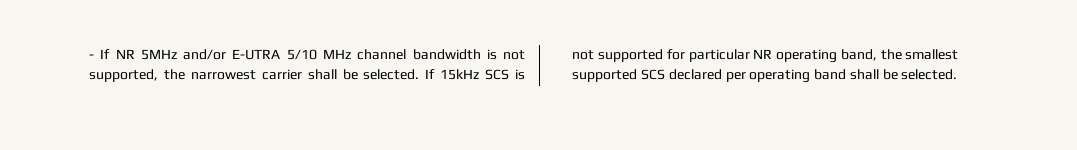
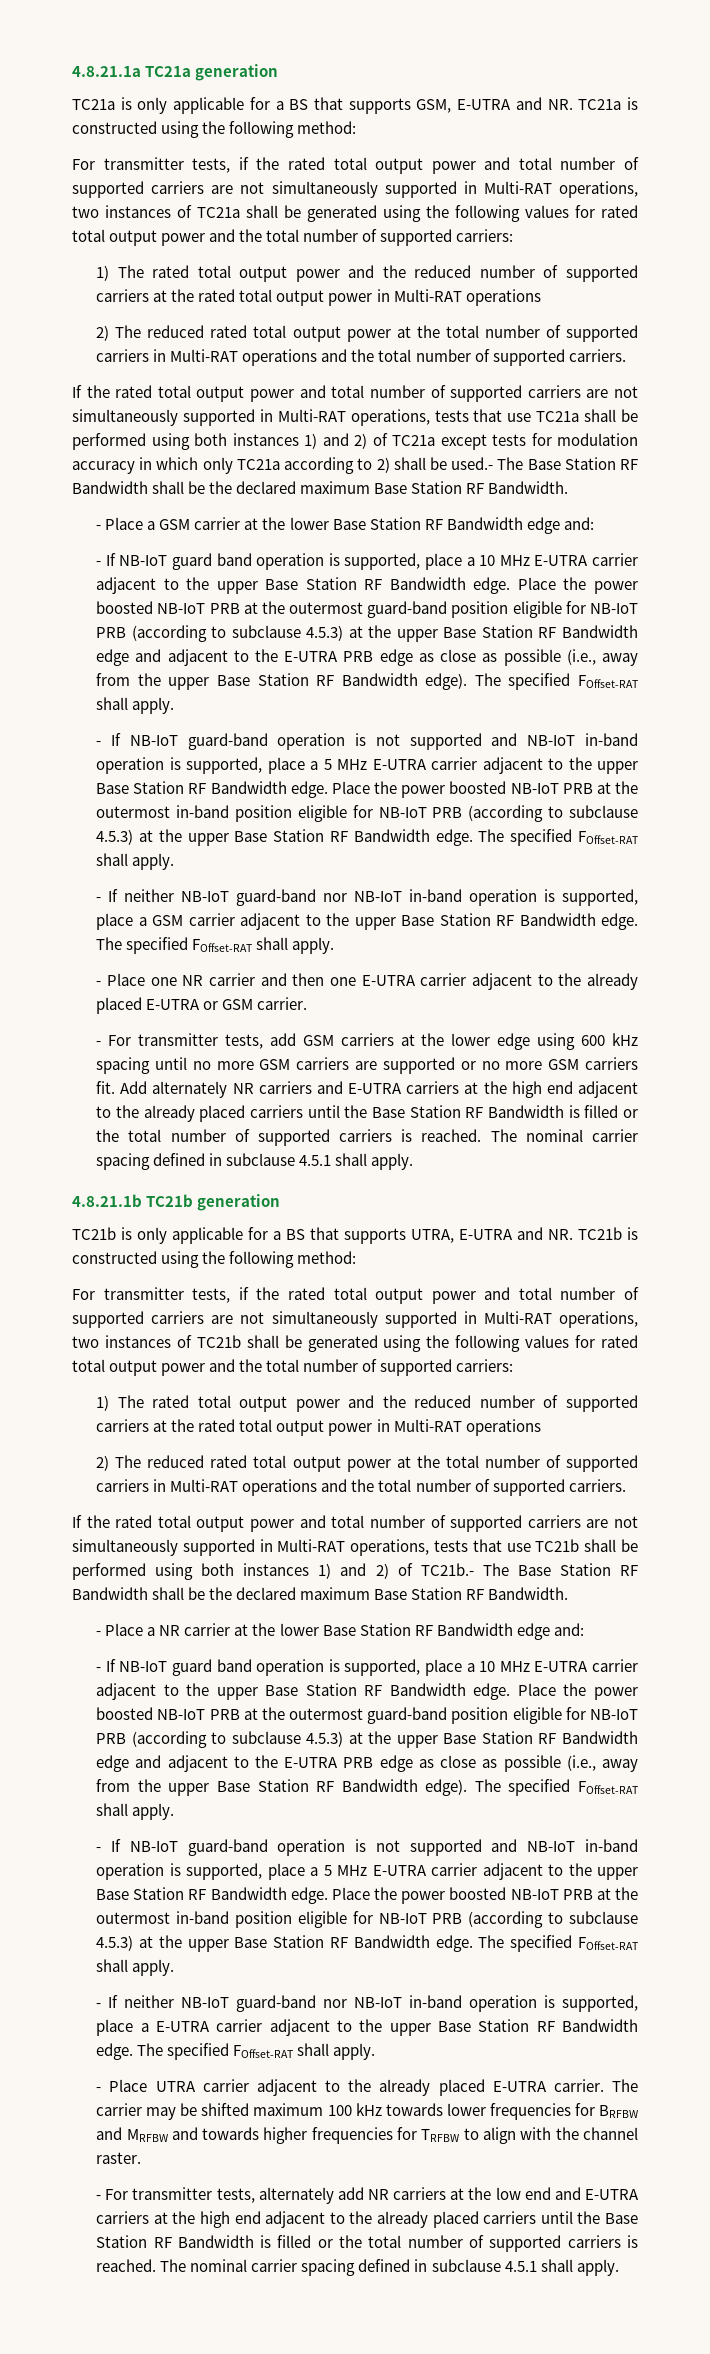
[89,49,525,60] [89,69,525,82] [572,49,959,63] [572,69,958,83] - If NR 5MHz and/or E-UTRA 5/10 MHz channel bandwidth is not supported, the narrowest carrier shall be selected. If 15kHz SCS is not supported for particular NR operating band, the smallest supported SCS declared per operating band shall be selected. -> [72,64,279,81] [72,97,639,114] [72,121,357,138] [72,157,639,174] [72,181,638,198] [72,205,638,222] [72,229,514,246] [96,265,639,282] [96,289,541,306] [96,325,639,342] [96,349,626,366] [72,385,639,402] [72,409,638,426] [72,433,638,450] [72,457,639,474] [72,481,569,494] [96,517,594,534] [96,553,639,570] [96,577,639,594] [96,601,638,618] [96,625,639,642] [96,649,638,666] [96,673,639,690] [96,697,175,714] [96,733,639,750] [96,757,638,774] [96,781,638,798] [96,805,638,822] [96,829,638,846] [96,853,175,870] [96,889,638,906] [96,913,638,930] [96,937,335,954] [96,973,638,990] [96,997,308,1014] [96,1033,639,1050] [96,1057,639,1074] [96,1081,638,1098] [96,1105,638,1122] [96,1129,638,1146] [96,1153,414,1170] [72,1194,281,1211] [72,1227,638,1244] [72,1251,357,1268] [72,1287,639,1304] [72,1311,638,1328] [72,1335,639,1352] [72,1359,514,1376] [96,1395,639,1412] [96,1419,541,1436] [96,1455,639,1472] [96,1479,626,1496] [72,1515,639,1532] [72,1539,638,1556] [72,1563,638,1580] [72,1587,569,1600] [96,1623,584,1640] [96,1659,639,1676] [96,1683,639,1700] [96,1707,638,1724] [96,1731,639,1748] [96,1755,638,1772] [96,1779,639,1796] [96,1803,175,1820] [96,1839,639,1856] [96,1863,638,1880] [96,1887,638,1904] [96,1911,638,1928] [96,1935,638,1952] [96,1959,175,1976] [96,1995,638,2012] [96,2019,639,2036] [96,2043,376,2060] [96,2079,639,2096] [96,2103,639,2120] [96,2127,639,2144] [96,2152,142,2164] [96,2187,640,2204] [96,2211,639,2228] [96,2235,639,2252] [96,2259,619,2276] 4.8.21.1a TC21a generation // TC21a is only applicable for a BS that supports GSM, E-UTRA and NR. TC21a is constructed using the following method: // For transmitter tests, if the rated total output power and total number of supported carriers are not simultaneously supported in Multi-RAT operations, two instances of TC21a shall be generated using the following values for rated total output power and the total number of supported carriers: // 1) The rated total output power and the reduced number of supported carriers at the rated total output power in Multi-RAT operations // 2) The reduced rated total output power at the total number of supported carriers in Multi-RAT operations and the total number of supported carriers. // If the rated total output power and total number of supported carriers are not simultaneously supported in Multi-RAT operations, tests that use TC21a shall be performed using both instances 1) and 2) of TC21a except tests for modulation accuracy in which only TC21a according to 2) shall be used.- The Base Station RF Bandwidth shall be the declared maximum Base Station RF Bandwidth. // - Place a GSM carrier at the lower Base Station RF Bandwidth edge and: // - If NB-IoT guard band operation is supported, place a 10 MHz E-UTRA carrier adjacent to the upper Base Station RF Bandwidth edge. Place the power boosted NB-IoT PRB at the outermost guard-band position eligible for NB-IoT PRB (according to subclause 4.5.3) at the upper Base Station RF Bandwidth edge and adjacent to the E-UTRA PRB edge as close as possible (i.e., away from the upper Base Station RF Bandwidth edge). The specified FOffset-RAT shall apply. // - If NB-IoT guard-band operation is not supported and NB-IoT in-band operation is supported, place a 5 MHz E-UTRA carrier adjacent to the upper Base Station RF Bandwidth edge. Place the power boosted NB-IoT PRB at the outermost in-band position eligible for NB-IoT PRB (according to subclause 4.5.3) at the upper Base Station RF Bandwidth edge. The specified FOffset-RAT shall apply. // - If neither NB-IoT guard-band nor NB-IoT in-band operation is supported, place a GSM carrier adjacent to the upper Base Station RF Bandwidth edge. The specified FOffset-RAT shall apply. // - Place one NR carrier and then one E-UTRA carrier adjacent to the already placed E-UTRA or GSM carrier. // - For transmitter tests, add GSM carriers at the lower edge using 600 kHz spacing until no more GSM carriers are supported or no more GSM carriers fit. Add alternately NR carriers and E-UTRA carriers at the high end adjacent to the already placed carriers until the Base Station RF Bandwidth is filled or the total number of supported carriers is reached. The nominal carrier spacing defined in subclause 4.5.1 shall apply. // 4.8.21.1b TC21b generation // TC21b is only applicable for a BS that supports UTRA, E-UTRA and NR. TC21b is constructed using the following method: // For transmitter tests, if the rated total output power and total number of supported carriers are not simultaneously supported in Multi-RAT operations, two instances of TC21b shall be generated using the following values for rated total output power and the total number of supported carriers: // 1) The rated total output power and the reduced number of supported carriers at the rated total output power in Multi-RAT operations // 2) The reduced rated total output power at the total number of supported carriers in Multi-RAT operations and the total number of supported carriers. // If the rated total output power and total number of supported carriers are not simultaneously supported in Multi-RAT operations, tests that use TC21b shall be performed using both instances 1) and 2) of TC21b.- The Base Station RF Bandwidth shall be the declared maximum Base Station RF Bandwidth. // - Place a NR carrier at the lower Base Station RF Bandwidth edge and: // - If NB-IoT guard band operation is supported, place a 10 MHz E-UTRA carrier adjacent to the upper Base Station RF Bandwidth edge. Place the power boosted NB-IoT PRB at the outermost guard-band position eligible for NB-IoT PRB (according to subclause 4.5.3) at the upper Base Station RF Bandwidth edge and adjacent to the E-UTRA PRB edge as close as possible (i.e., away from the upper Base Station RF Bandwidth edge). The specified FOffset-RAT shall apply. // - If NB-IoT guard-band operation is not supported and NB-IoT in-band operation is supported, place a 5 MHz E-UTRA carrier adjacent to the upper Base Station RF Bandwidth edge. Place the power boosted NB-IoT PRB at the outermost in-band position eligible for NB-IoT PRB (according to subclause 4.5.3) at the upper Base Station RF Bandwidth edge. The specified FOffset-RAT shall apply. // - If neither NB-IoT guard-band nor NB-IoT in-band operation is supported, place a E-UTRA carrier adjacent to the upper Base Station RF Bandwidth edge. The specified FOffset-RAT shall apply. // - Place UTRA carrier adjacent to the already placed E-UTRA carrier. The carrier may be shifted maximum 100 kHz towards lower frequencies for BRFBW and MRFBW and towards higher frequencies for TRFBW to align with the channel raster. // - For transmitter tests, alternately add NR carriers at the low end and E-UTRA carriers at the high end adjacent to the already placed carriers until the Base Station RF Bandwidth is filled or the total number of supported carriers is reached. The nominal carrier spacing defined in subclause 4.5.1 shall apply.

